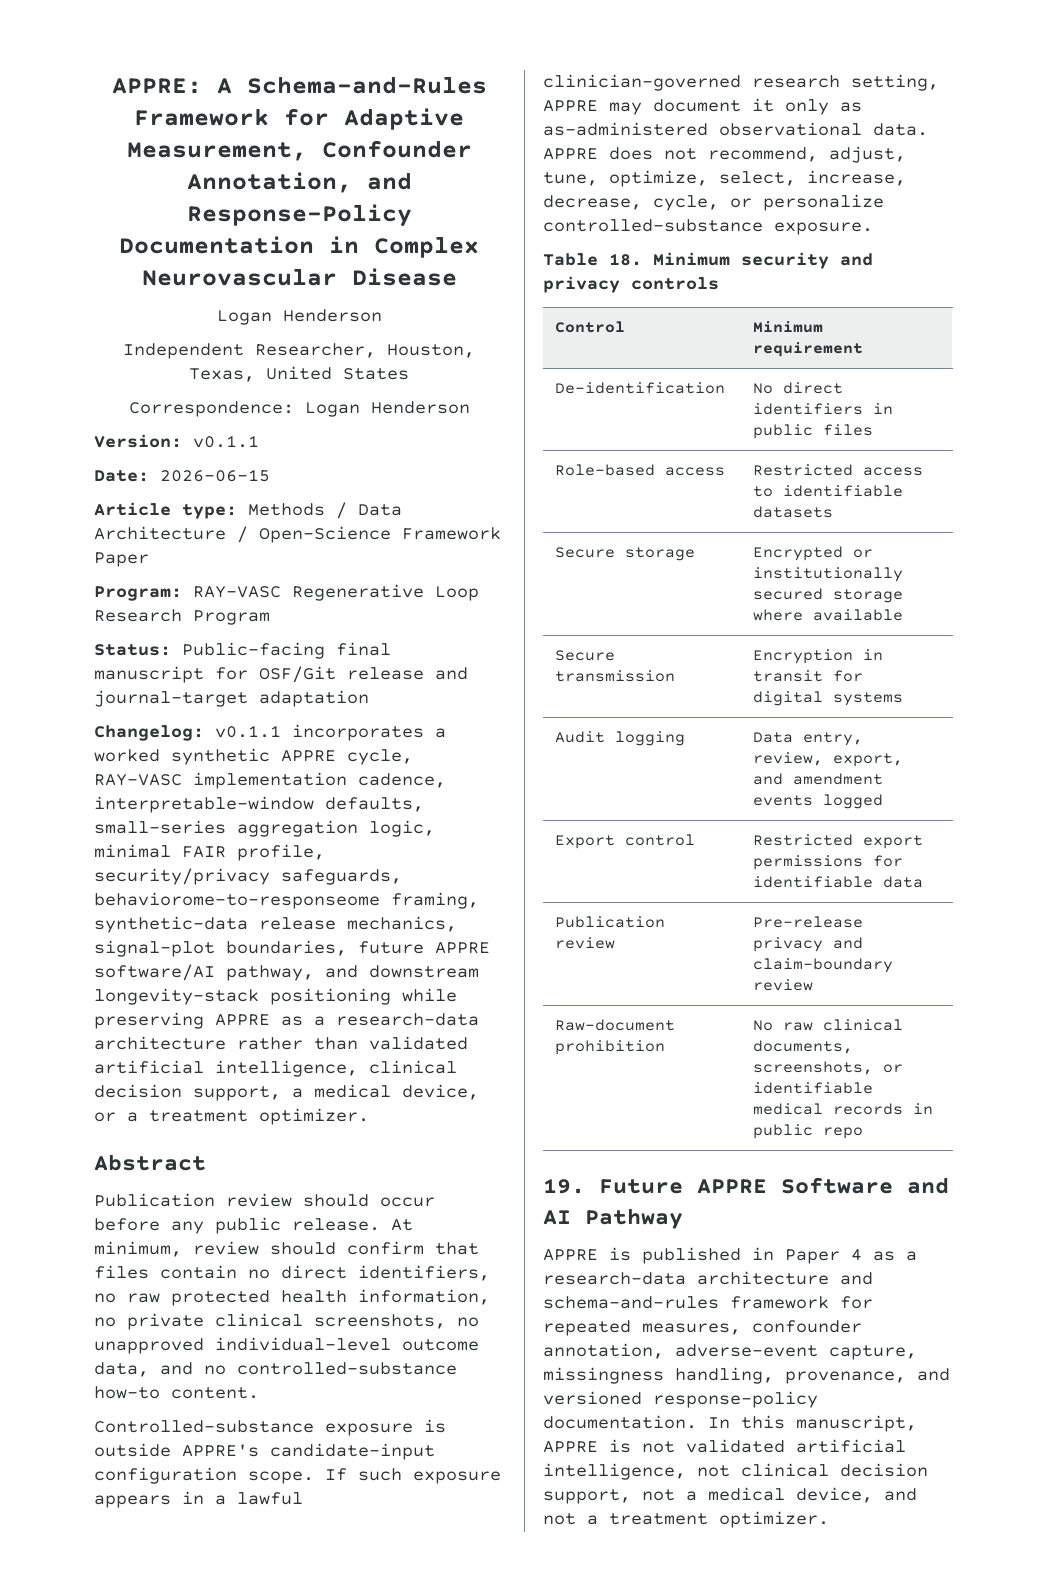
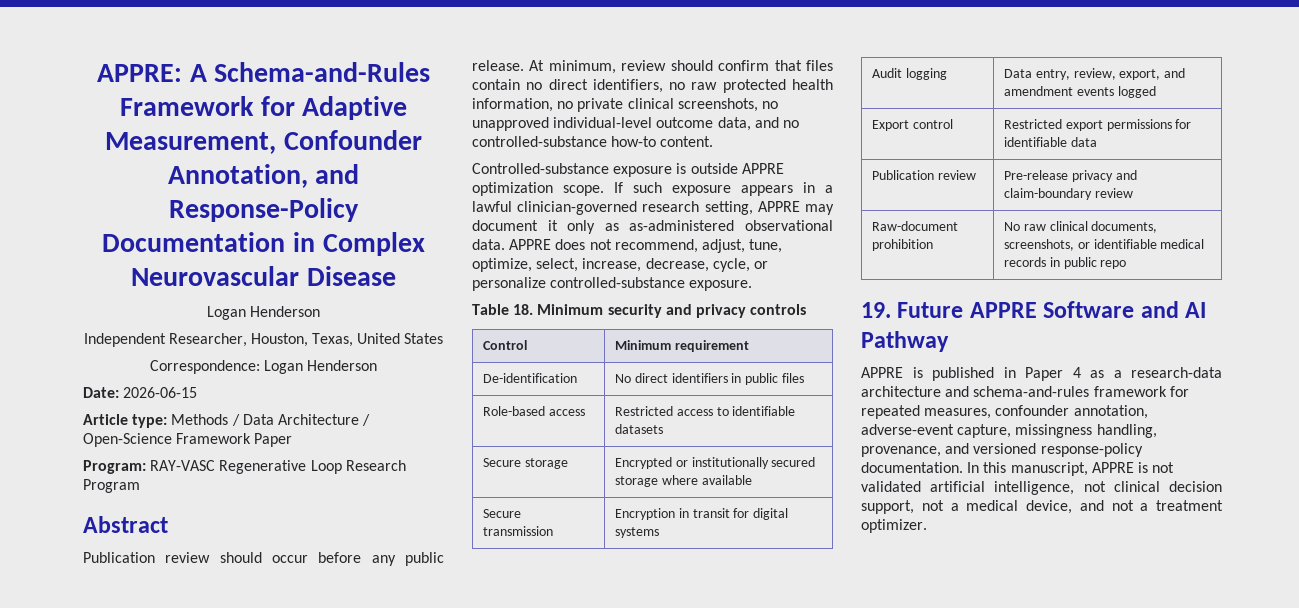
[94,434,259,448] // Version: v0.1.1 -> (378, 365) none
[94,642,391,659] [94,666,468,683] [94,690,369,707] [94,724,446,741] [94,748,413,765] [94,772,446,789] [94,796,424,813] [94,820,435,837] [94,844,325,861] [94,868,402,885] [94,892,479,909] [94,916,457,933] [94,940,490,957] [94,964,479,981] [94,988,457,1005] [94,1012,479,1029] [94,1036,468,1050] [94,1060,457,1077] [94,1084,479,1101] [94,1108,369,1125] // Status: Public-facing final manuscript for OSF/Git release and journal-target adaptation // Changelog: v0.1.1 incorporates a worked synthetic APPRE cycle, RAY-VASC implementation cadence, interpretable-window defaults, small-series aggregation logic, minimal FAIR profile, security/privacy safeguards, behaviorome-to-responseome framing, synthetic-data release mechanics, signal-plot boundaries, future APPRE software/AI pathway, and downstream longevity-stack positioning while preserving APPRE as a research-data architecture rather than validated artificial intelligence, clinical decision support, a medical device, or a treatment optimizer. -> (140, 486) none
[182,1443,435,1460] [94,1467,237,1484] APPRE's candidate-input configuration -> [741,163,784,174] [472,182,553,196] APPRE optimization

